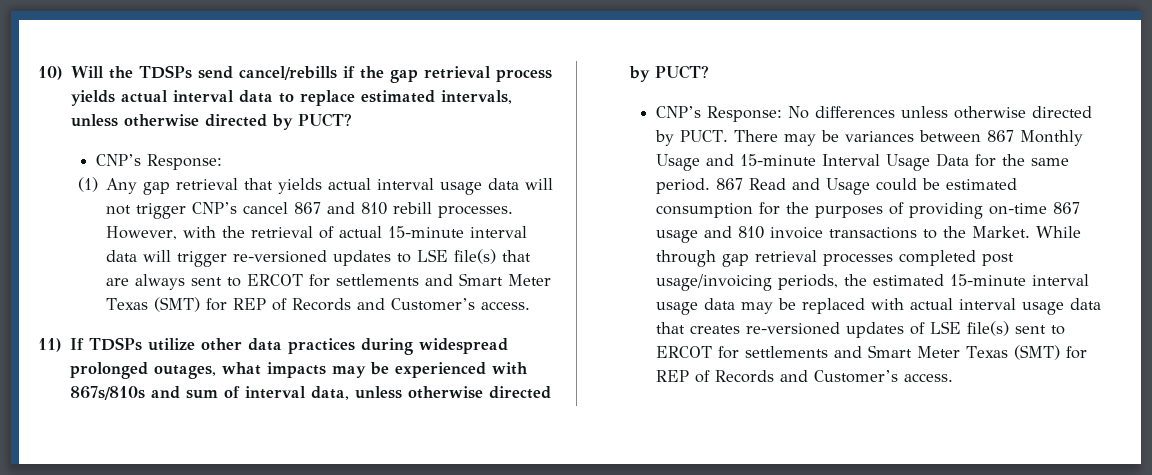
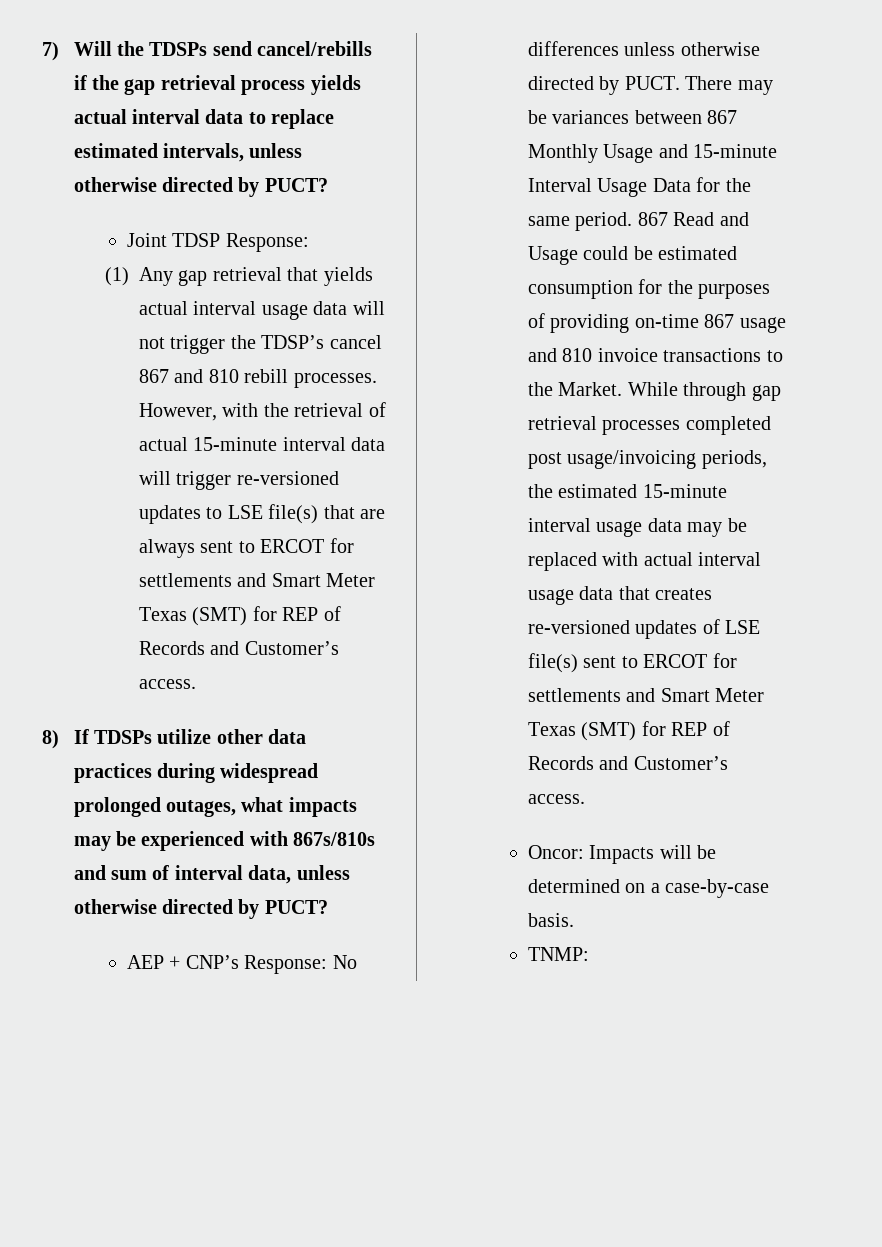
[38,66,63,80] 10) -> [42,42,59,61] 7)
[95,154,141,166] CNP’s -> [127,233,221,247] Joint TDSP
[191,202,237,214] CNP’s -> [230,335,325,349] the TDSP’s
[38,338,62,352] 11) -> [42,730,59,749] 8)
(710, 72) none -> [127,955,181,969] AEP +
(953, 377) none -> [528,845,717,864] [528,879,770,898] [528,913,575,927] [528,947,590,961] // Oncor: Impacts will be determined on a case-by-case basis. // TNMP:

